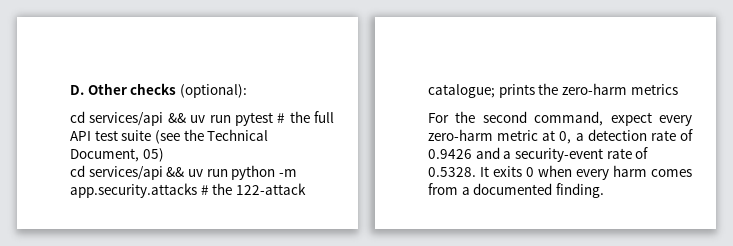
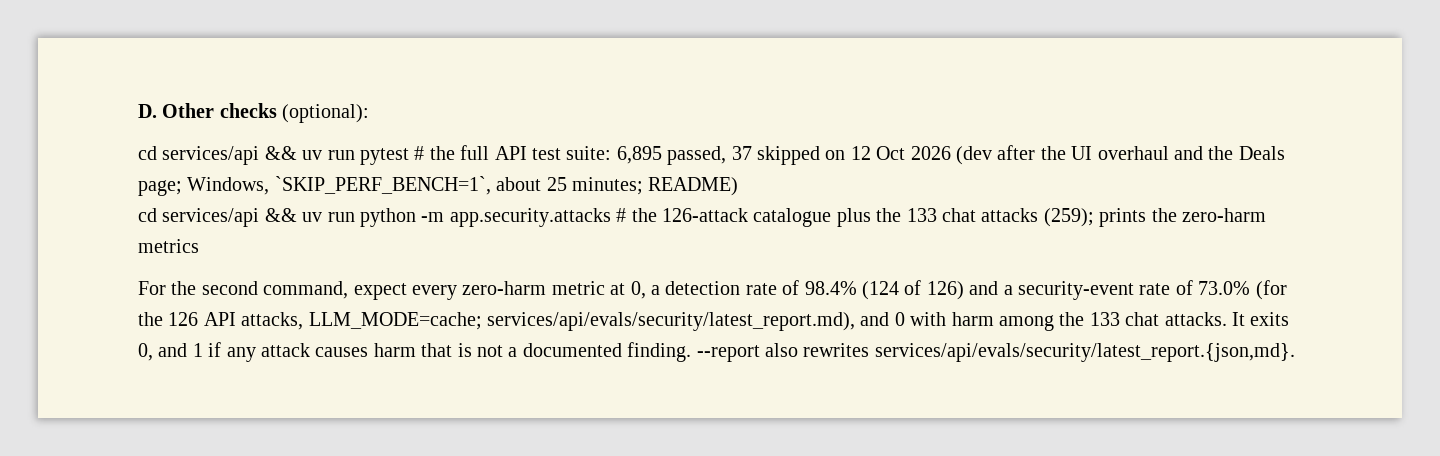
[121,129,269,144] [70,148,164,162] suite (see the Technical Document, 05) -> [566,145,1285,165] [138,176,739,196] suite: 6,895 passed, 37 skipped on 12 Oct 2026 (dev after the UI overhaul and the Deals page; Windows, `SKIP_PERF_BENCH=1`, about 25 minutes; README)
[235,183,306,195] [428,84,495,98] 122-attack catalogue; -> [661,208,1094,227] 126-attack catalogue plus the 133 chat attacks (259);
[428,149,472,159] 0.9426 -> [804,280,964,300] 98.4% (124 of 126)
[428,165,692,180] [428,183,604,198] 0.5328. It exits 0 when every harm comes from a documented finding. -> [1198,280,1287,300] [138,312,1290,331] [138,342,1295,362] 73.0% (for the 126 API attacks, LLM_MODE=cache; services/api/evals/security/latest_report.md), and 0 with harm among the 133 chat attacks. It exits 0, and 1 if any attack causes harm that is not a documented finding. --report also rewrites services/api/evals/security/latest_report.{json,md}.

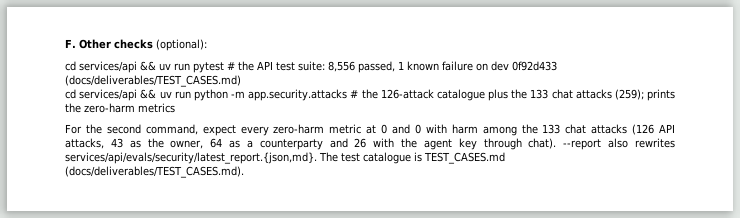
[138,104,157,118] D. -> [65,39,76,48] F.
[460,145,490,160] full -> (254, 66) none
[616,145,1285,165] [138,176,739,196] 6,895 passed, 37 skipped on 12 Oct 2026 (dev after the UI overhaul and the Deals page; Windows, `SKIP_PERF_BENCH=1`, about 25 minutes; README) -> [328,61,557,73] [65,75,241,87] 8,556 passed, 1 known failure on dev 0f92d433 (docs/deliverables/TEST_CASES.md)
[630,280,1287,300] [138,312,855,331] 0, a detection rate of 98.4% (124 of 126) and a security-event rate of 73.0% (for the 126 API attacks, LLM_MODE=cache; services/api/evals/security/latest_report.md), -> [381,124,388,134] 0
[1164,312,1290,326] [138,342,1295,362] attacks. It exits 0, and 1 if any attack causes harm that is not a documented finding. --report also rewrites services/api/evals/security/latest_report.{json,md}. -> [591,124,675,135] [65,138,676,150] [65,152,505,164] [65,166,244,178] attacks (126 API attacks, 43 as the owner, 64 as a counterparty and 26 with the agent key through chat). --report also rewrites services/api/evals/security/latest_report.{json,md}. The test catalogue is TEST_CASES.md (docs/deliverables/TEST_CASES.md).

